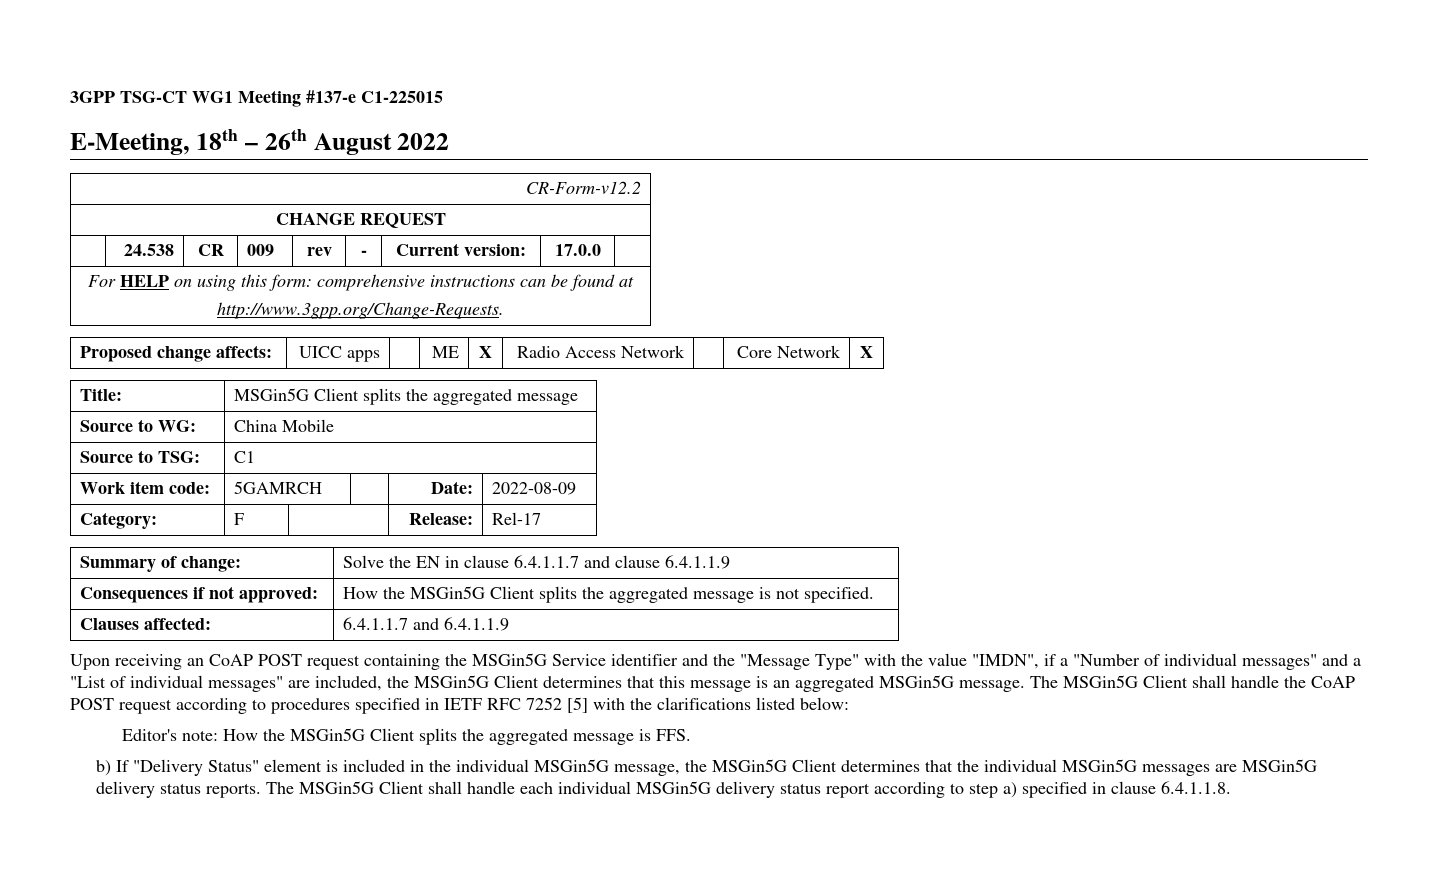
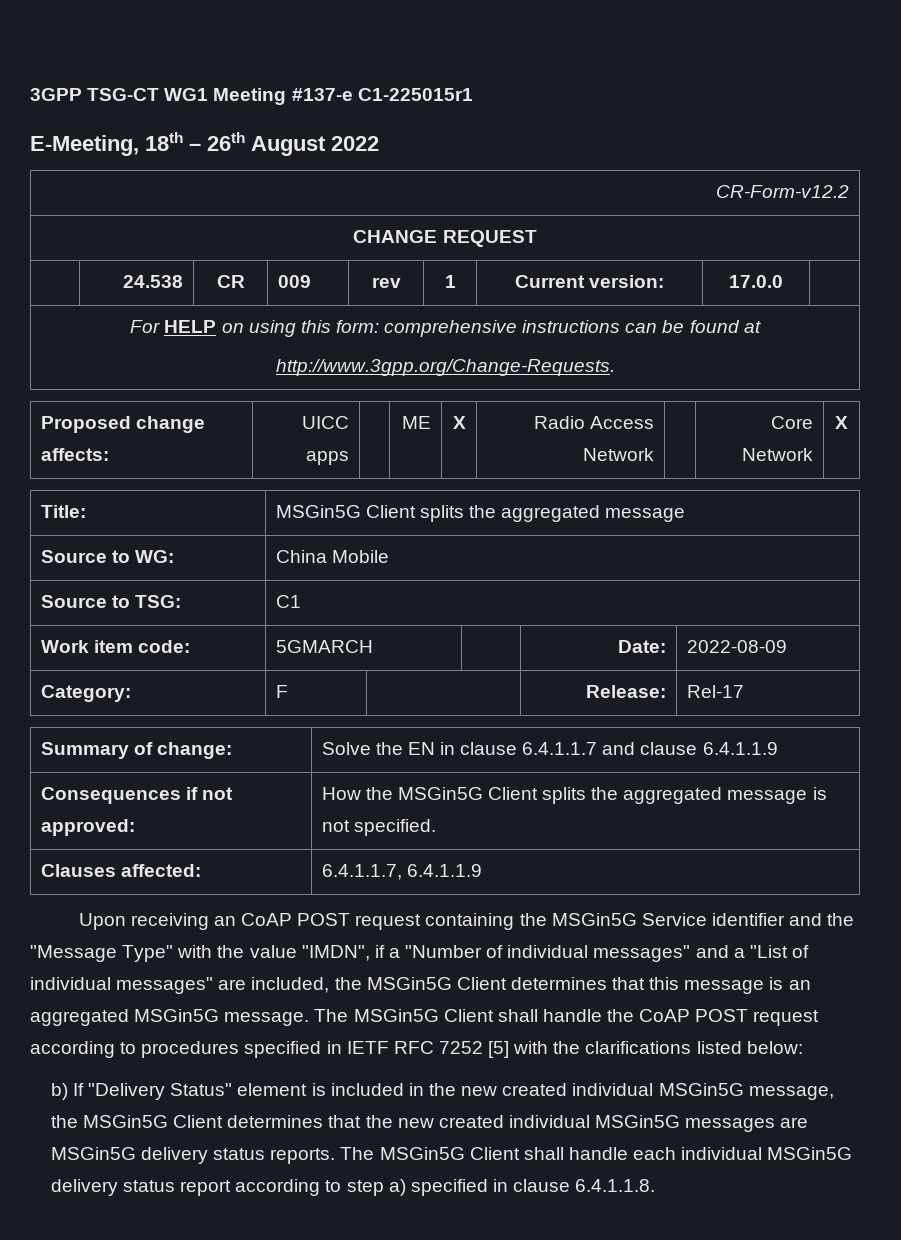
[361,91,443,103] C1-225015 -> [357,88,473,101] C1-225015r1
[360,250,367,256] - -> [444,275,456,288] 1
[234,481,323,494] 5GAMRCH -> [275,640,373,653] 5GMARCH
[343,617,440,630] 6.4.1.1.7 and -> [321,864,402,880] 6.4.1.1.7,
[121,728,691,745] // Editor's note: How the MSGin5G Client splits the aggregated message is FFS. -> (803, 1047) none
(451, 766) none -> [461,1083,568,1096] new created
(979, 766) none -> [397,1115,504,1128] new created

